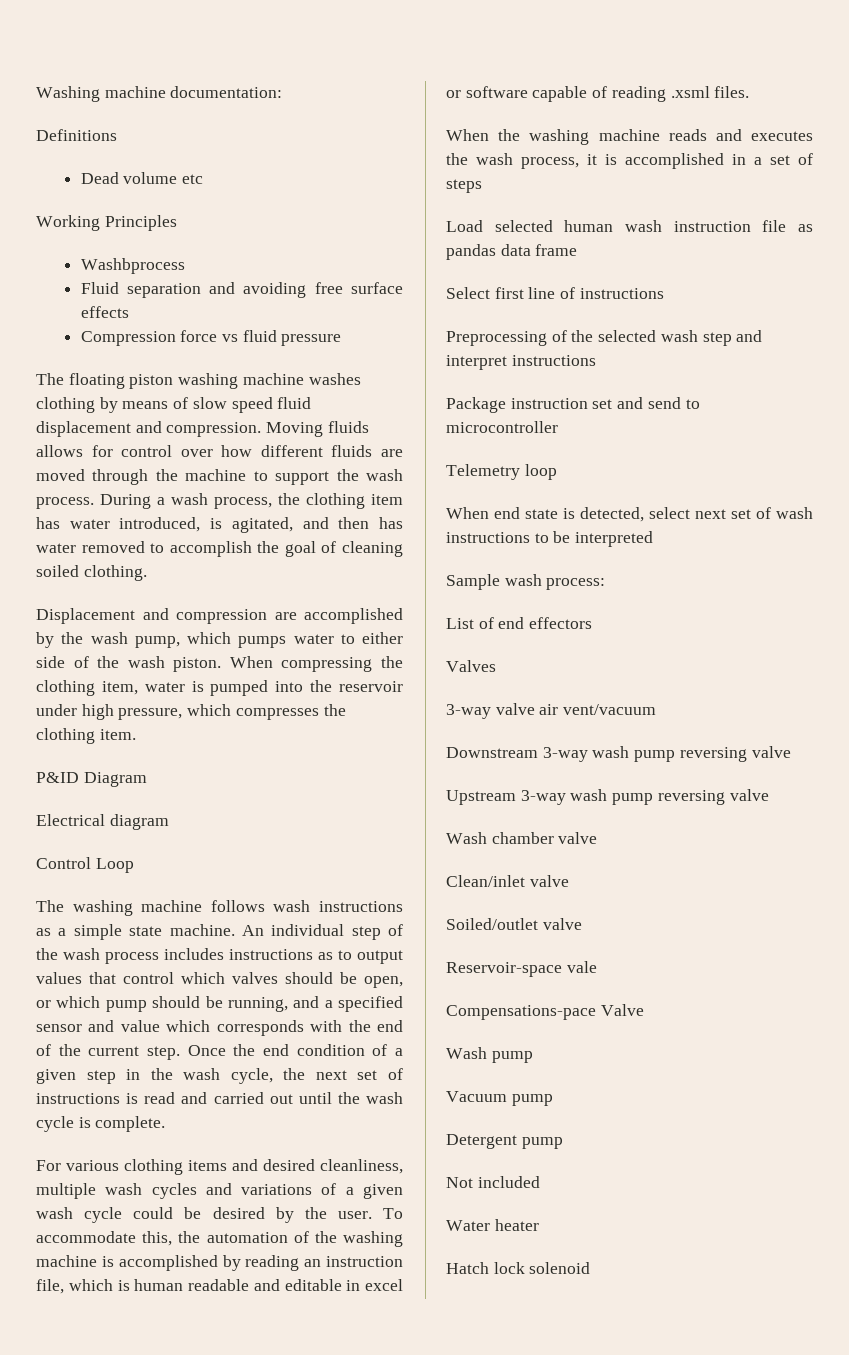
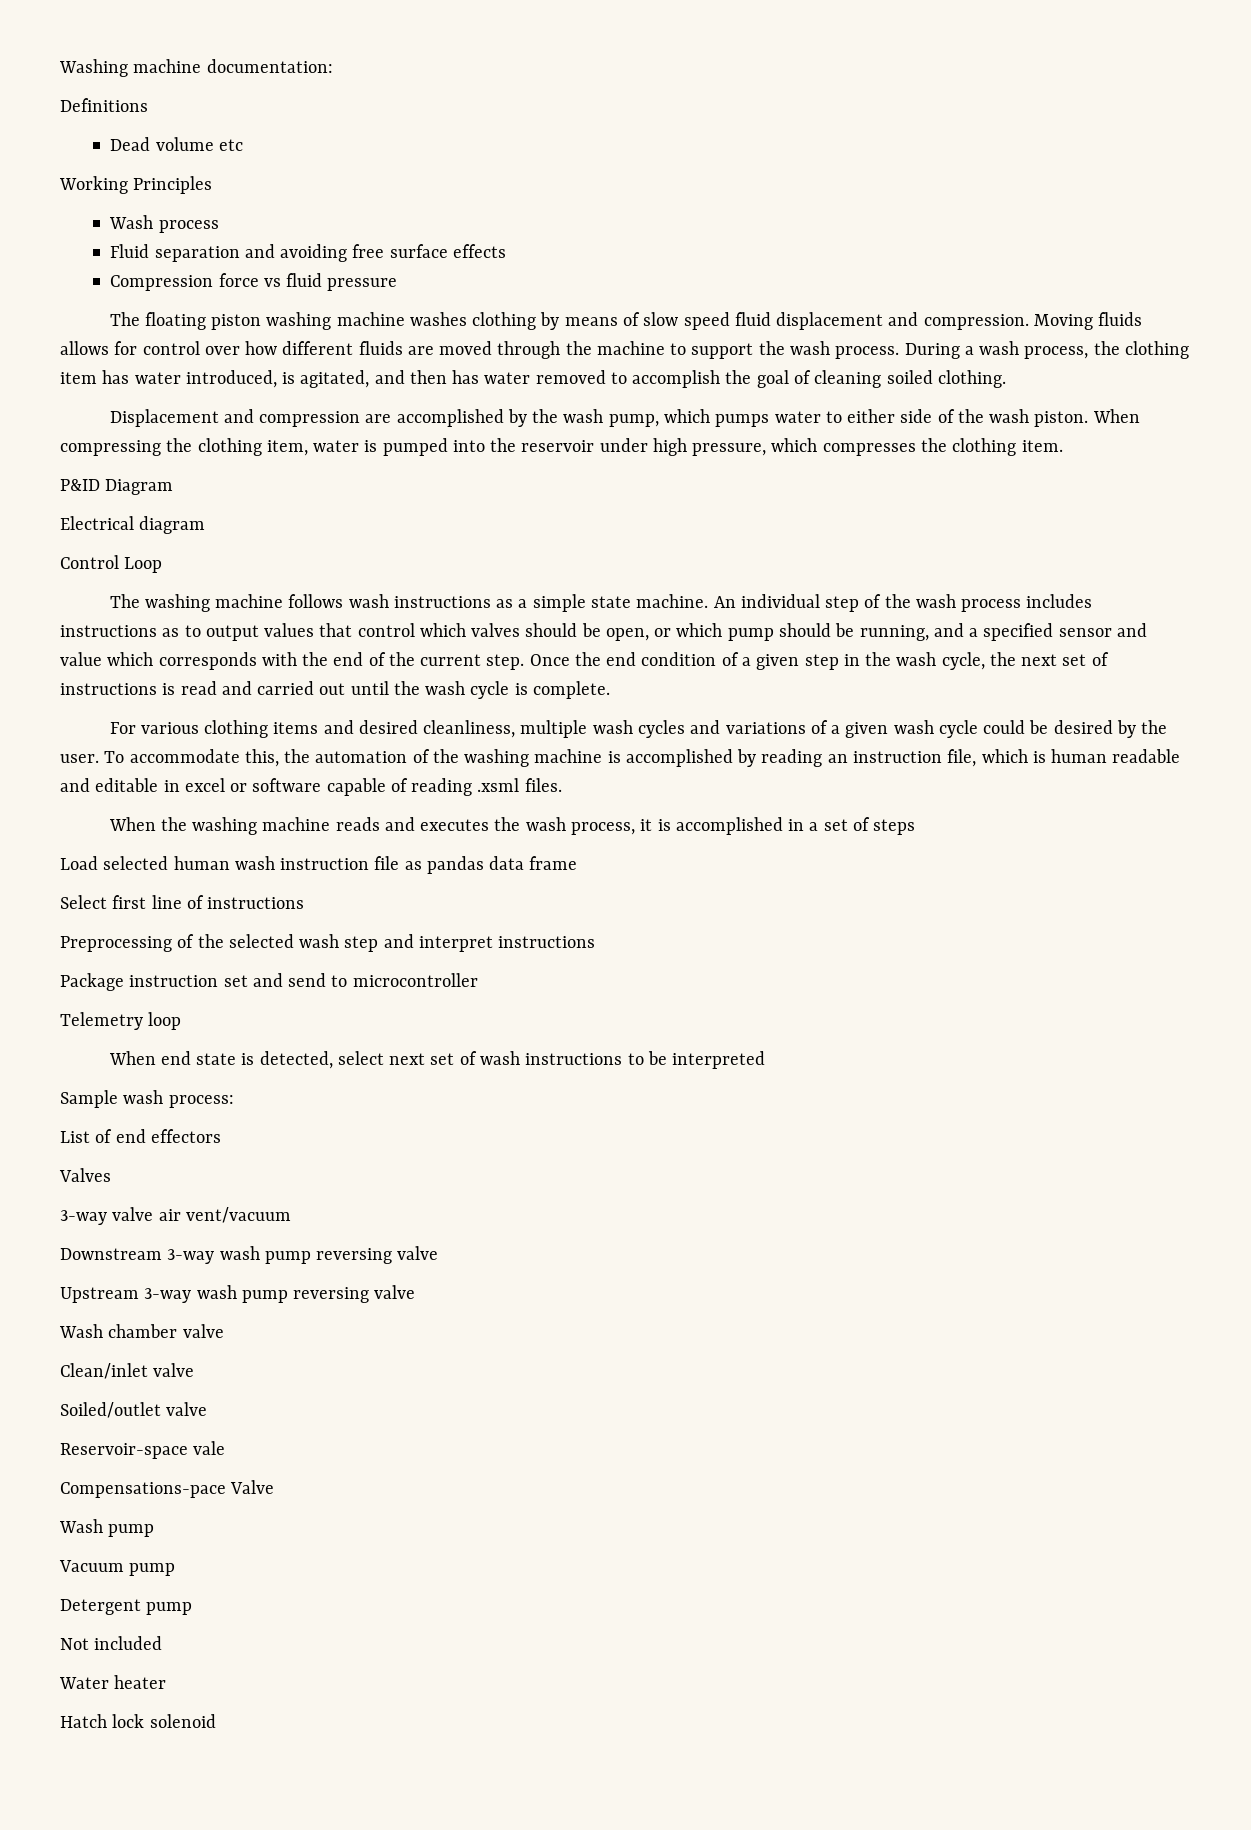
[80,258,185,274] Washbprocess -> [109,215,219,233] Wash process

